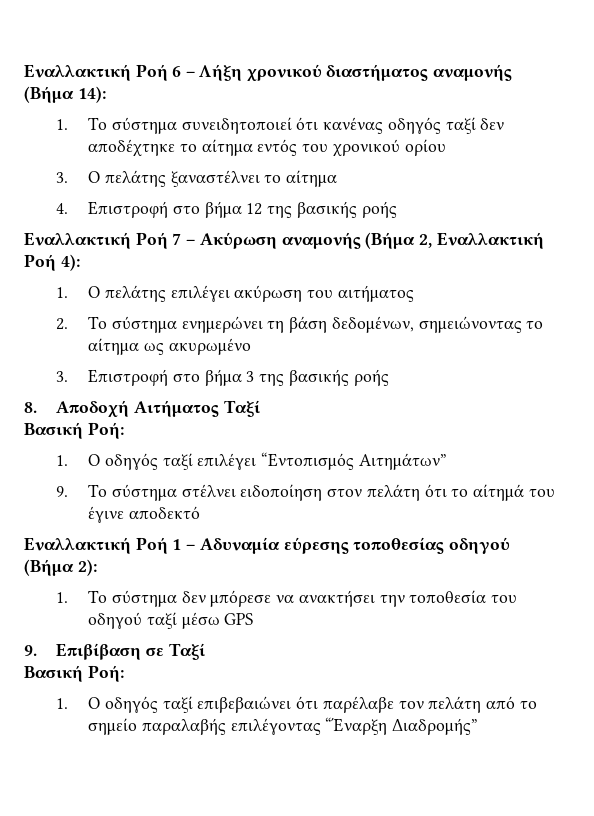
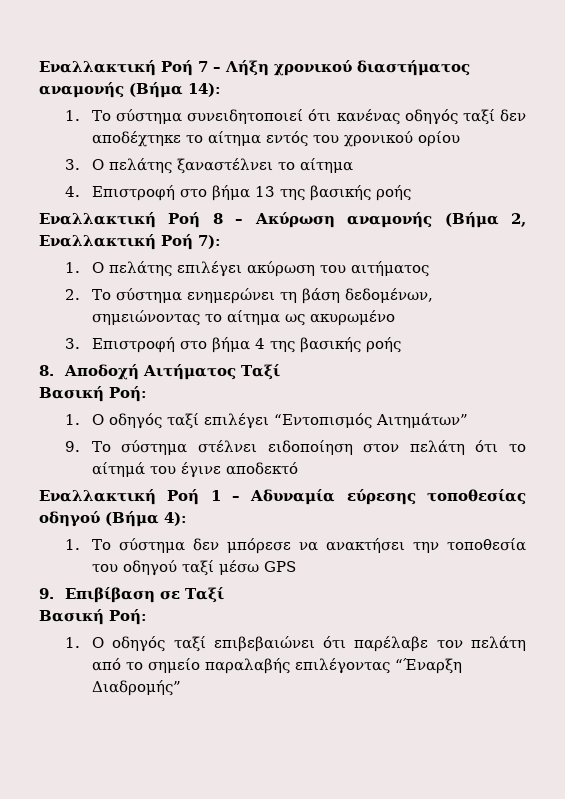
[24,64,182,81] Εναλλακτική Ροή 6 -> [39,60,208,76] Εναλλακτική Ροή 7
[246,203,263,215] 12 -> [254,186,275,197] 13
[172,233,182,245] 7 -> [212,213,223,224] 8
[60,254,80,271] 4): -> [198,235,221,249] 7):
[246,371,255,382] 3 -> [254,338,265,349] 4
[77,559,97,576] 2): -> [164,512,187,526] 4):

